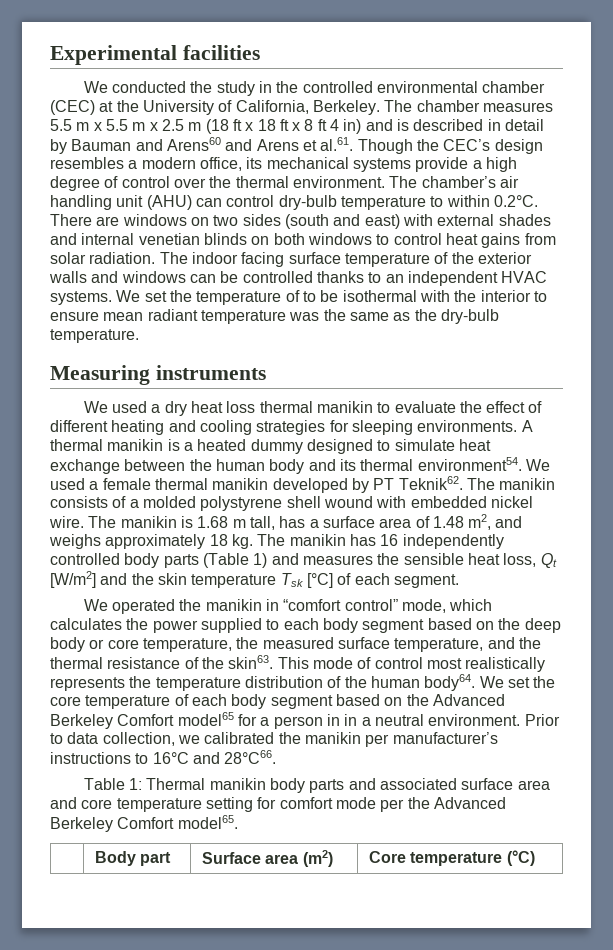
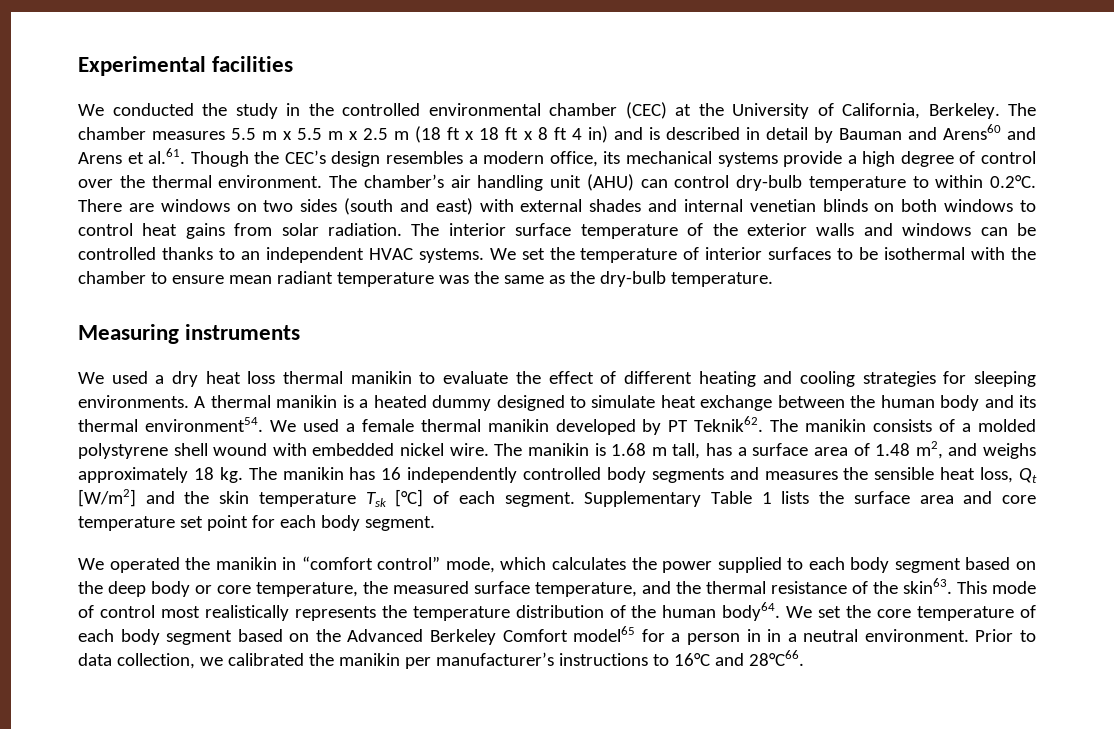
[191,252,285,267] indoor facing -> [448,223,506,236] interior
(300, 296) none -> [705,247,832,260] interior surfaces
[480,290,531,302] interior -> [78,271,146,284] chamber
[163,553,268,568] parts (Table 1) -> [651,468,724,483] segments
(459, 581) none -> [584,491,1036,507] [78,515,435,531] Supplementary Table 1 lists the surface area and core temperature set point for each body segment.
[83,778,550,793] [50,797,506,812] [50,815,238,832] [94,851,172,866] [201,850,333,867] [368,850,535,866] // Table 1: Thermal manikin body parts and associated surface area and core temperature setting for comfort mode per the Advanced Berkeley Comfort model65. // | Body part | Surface area (m2) | Core temperature (°C) -> (804, 658) none

